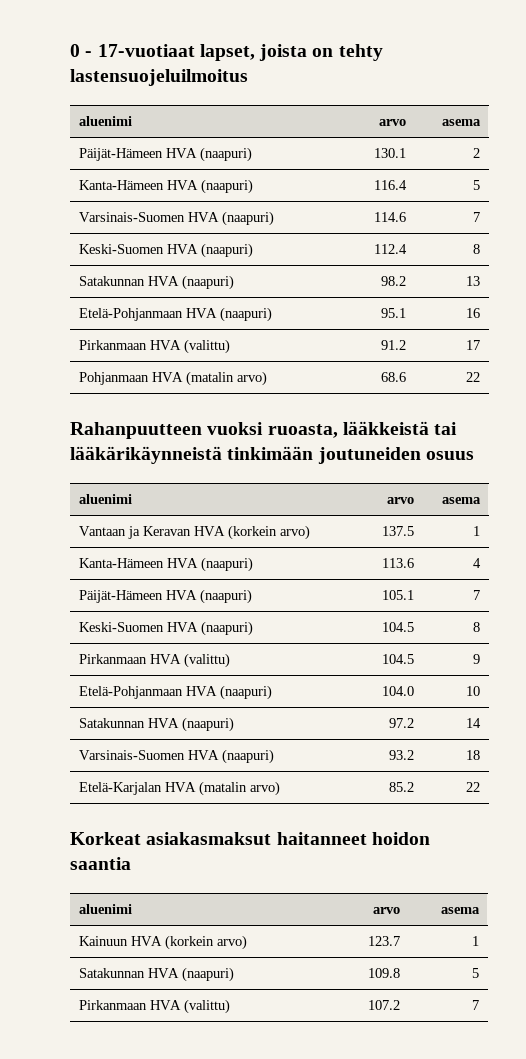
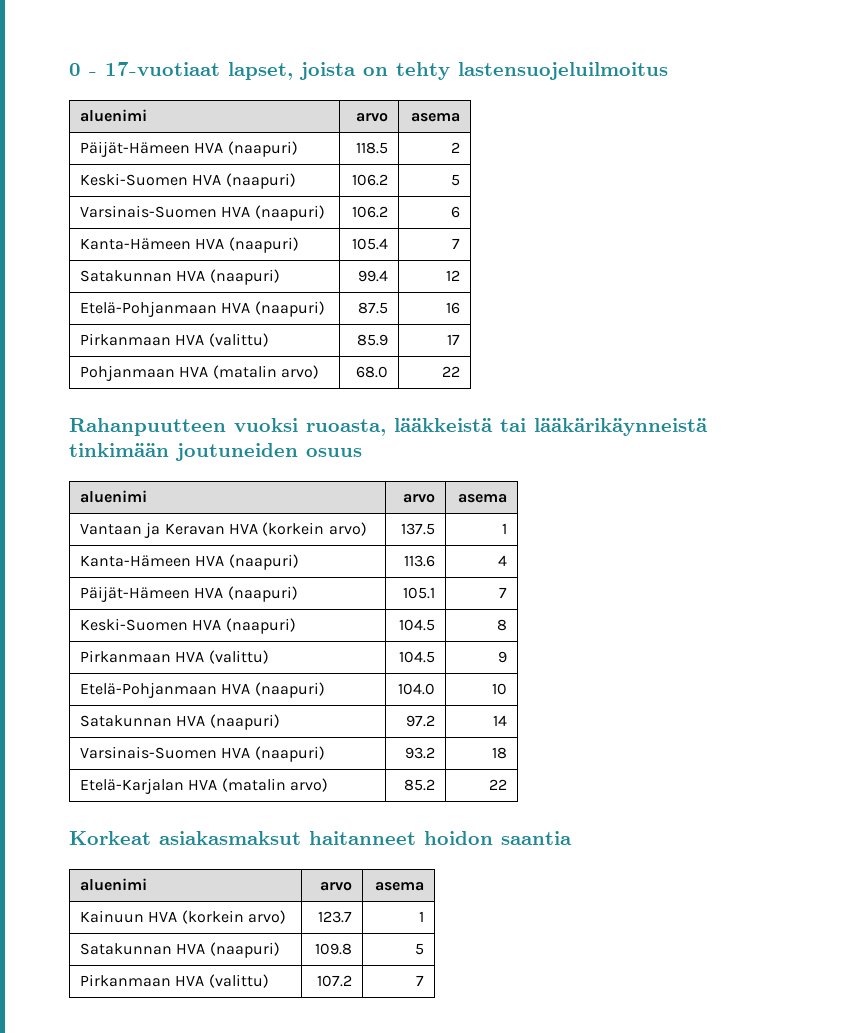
[374,148,407,158] 130.1 -> [355,142,388,154] 118.5
[78,179,253,194] [374,180,408,190] Kanta-Hämeen HVA (naapuri) | 116.4 -> [80,173,296,189] [351,174,388,186] Keski-Suomen HVA (naapuri) | 106.2
[374,212,407,222] [473,212,481,222] [78,243,253,258] [374,244,408,254] [473,244,481,254] [78,275,234,290] [381,276,407,286] [466,276,481,286] [78,307,272,322] [381,308,407,318] 114.6 | 7 // Keski-Suomen HVA (naapuri) | 112.4 | 8 // Satakunnan HVA (naapuri) | 98.2 | 13 // Etelä-Pohjanmaan HVA (naapuri) | 95.1 -> [351,206,388,218] [450,206,460,218] [80,237,299,253] [351,238,388,250] [451,238,460,249] [80,269,280,285] [357,270,388,282] [445,270,460,281] [80,301,325,317] [357,302,388,314] 106.2 | 6 // Kanta-Hämeen HVA (naapuri) | 105.4 | 7 // Satakunnan HVA (naapuri) | 99.4 | 12 // Etelä-Pohjanmaan HVA (naapuri) | 87.5
[381,340,407,350] 91.2 -> [356,334,388,346] 85.9
[381,372,407,382] 68.6 -> [355,366,388,378] 68.0

